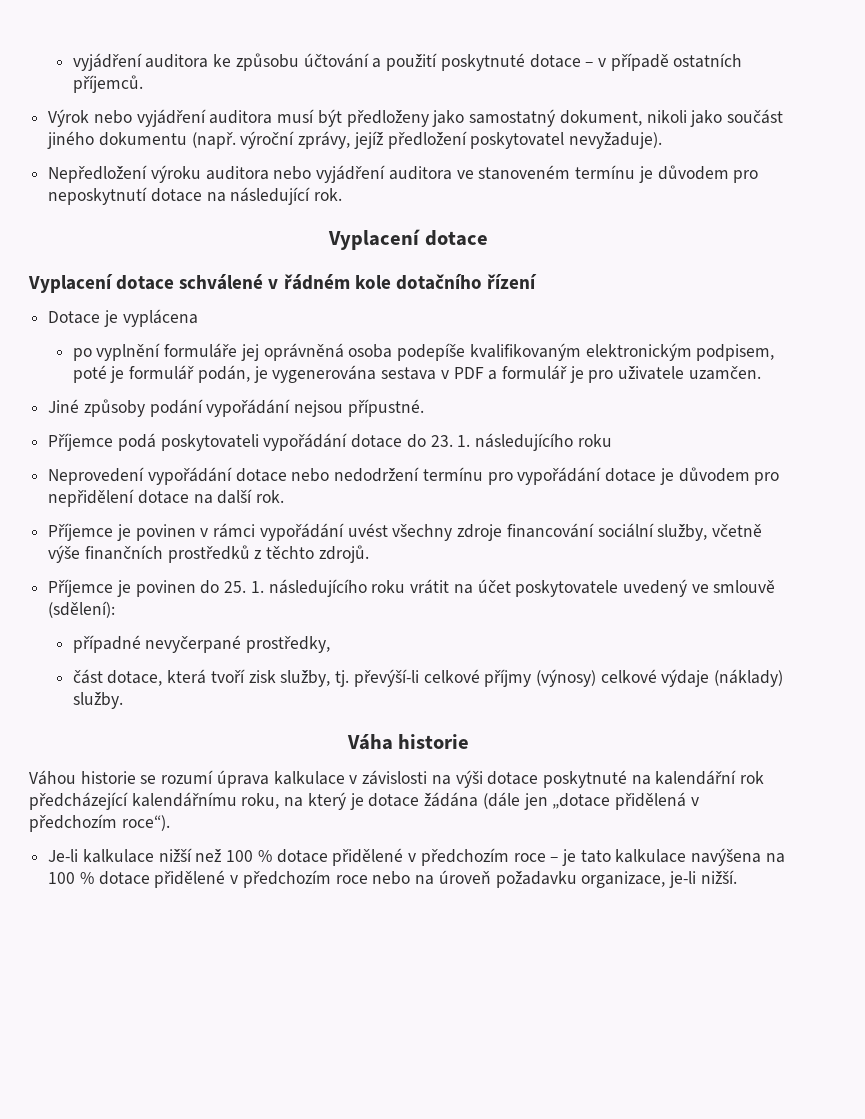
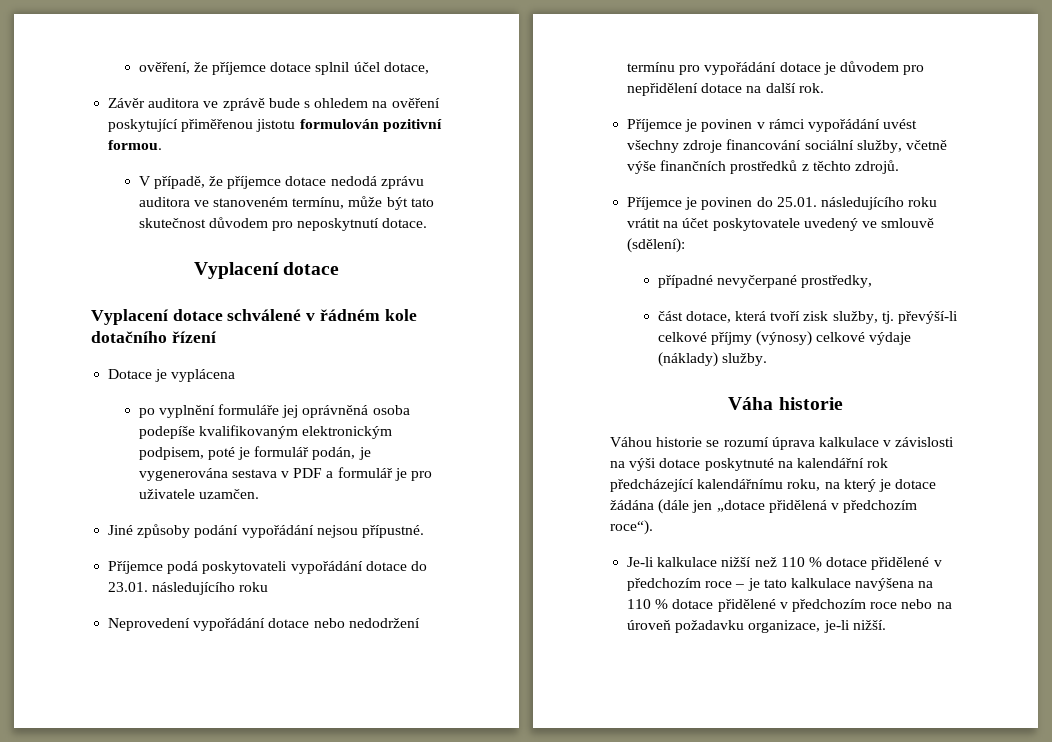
[72,53,743,71] [72,75,143,93] [48,109,783,127] [47,131,663,149] [48,165,759,183] [48,187,343,205] vyjádření auditora ke způsobu účtování a použití poskytnuté dotace – v případě ostatních příjemců. // Výrok nebo vyjádření auditora musí být předloženy jako samostatný dokument, nikoli jako součást jiného dokumentu (např. výroční zprávy, jejíž předložení poskytovatel nevyžaduje). // Nepředložení výroku auditora nebo vyjádření auditora ve stanoveném termínu je důvodem pro neposkytnutí dotace na následující rok. -> [138,62,429,75] [108,98,440,111] [108,119,442,132] [108,140,163,150] [138,176,424,189] [138,196,434,210] [138,217,428,231] ověření, že příjemce dotace splnil účel dotace, // Závěr auditora ve zprávě bude s ohledem na ověření poskytující přiměřenou jistotu formulován pozitivní formou. // V případě, že příjemce dotace nedodá zprávu auditora ve stanoveném termínu, může být tato skutečnost důvodem pro neposkytnutí dotace.
[430,435,471,447] 23. 1. -> [108,582,149,592] 23.01.
[224,581,264,593] 25. 1. -> [776,197,817,207] 25.01.
[226,850,254,862] 100 -> [780,557,805,567] 110
[48,872,76,884] 100 -> [627,599,652,609] 110

